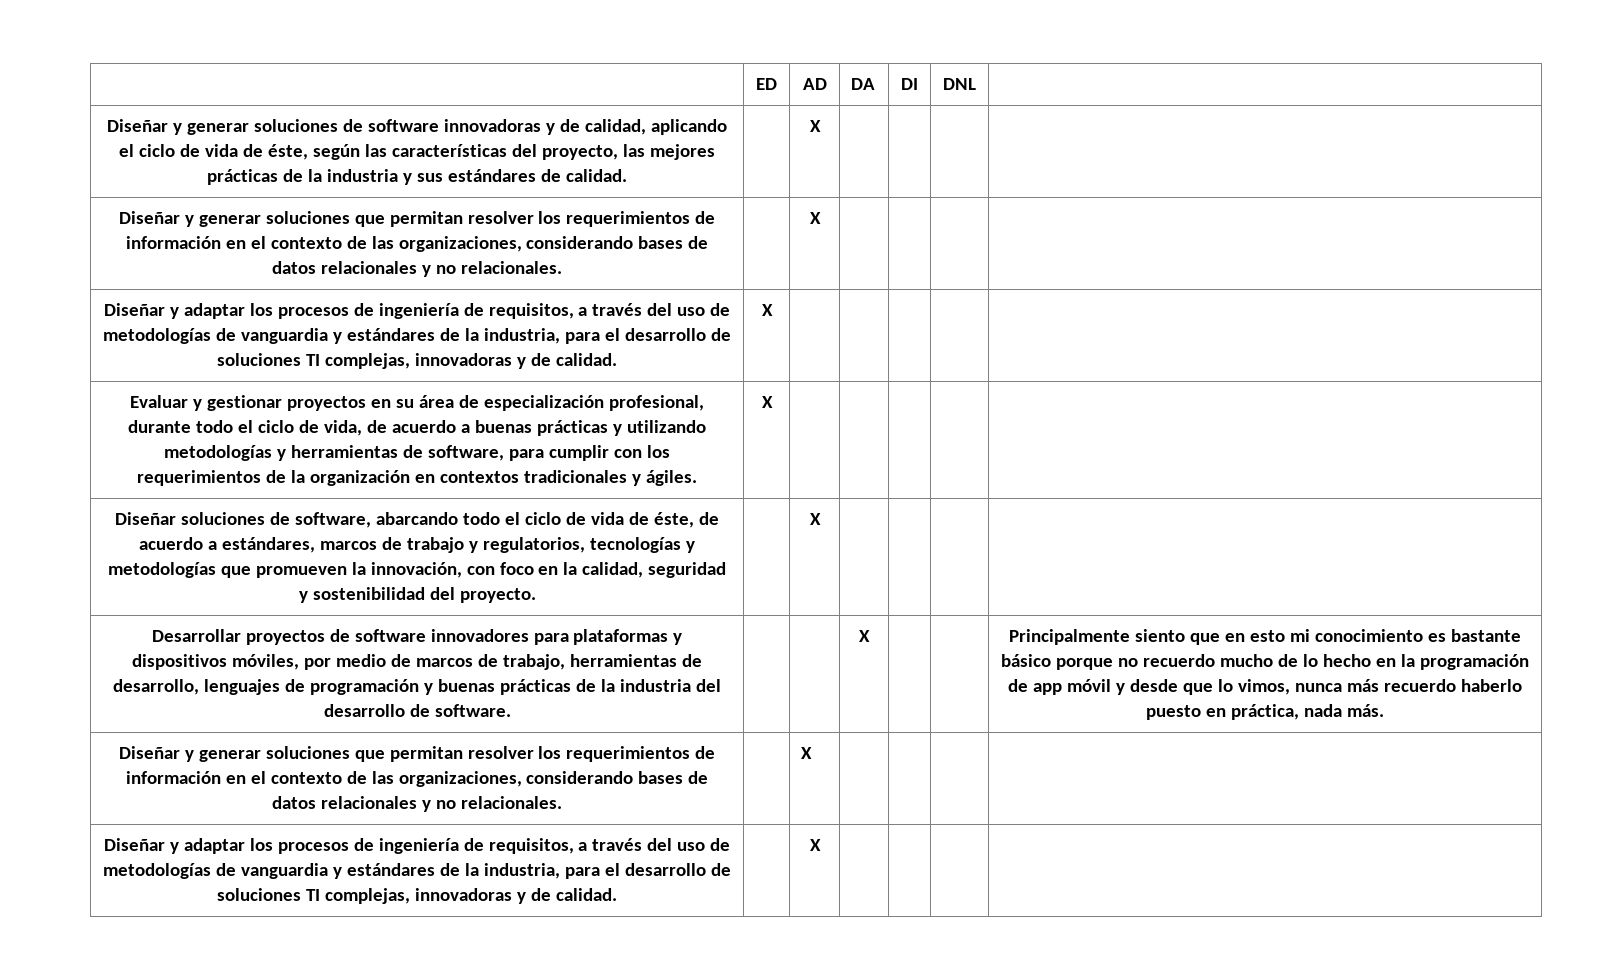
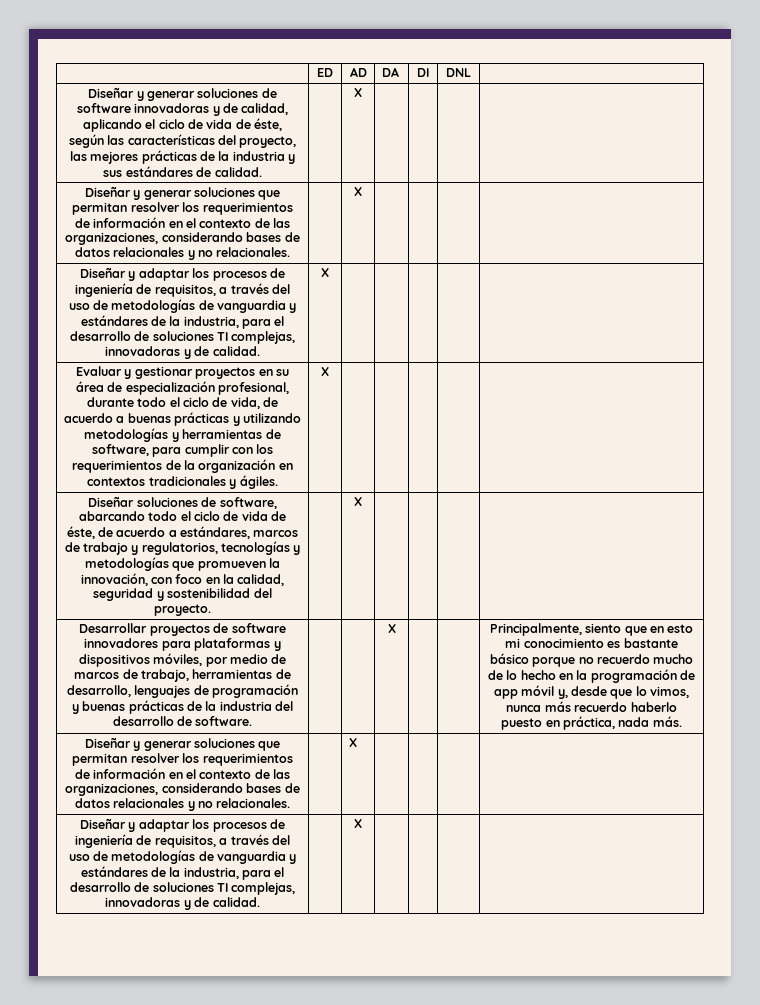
[1009,629,1131,645] Principalmente -> [489,623,582,636] Principalmente,
[1116,683,1126,695] y -> [557,689,568,699] y,

